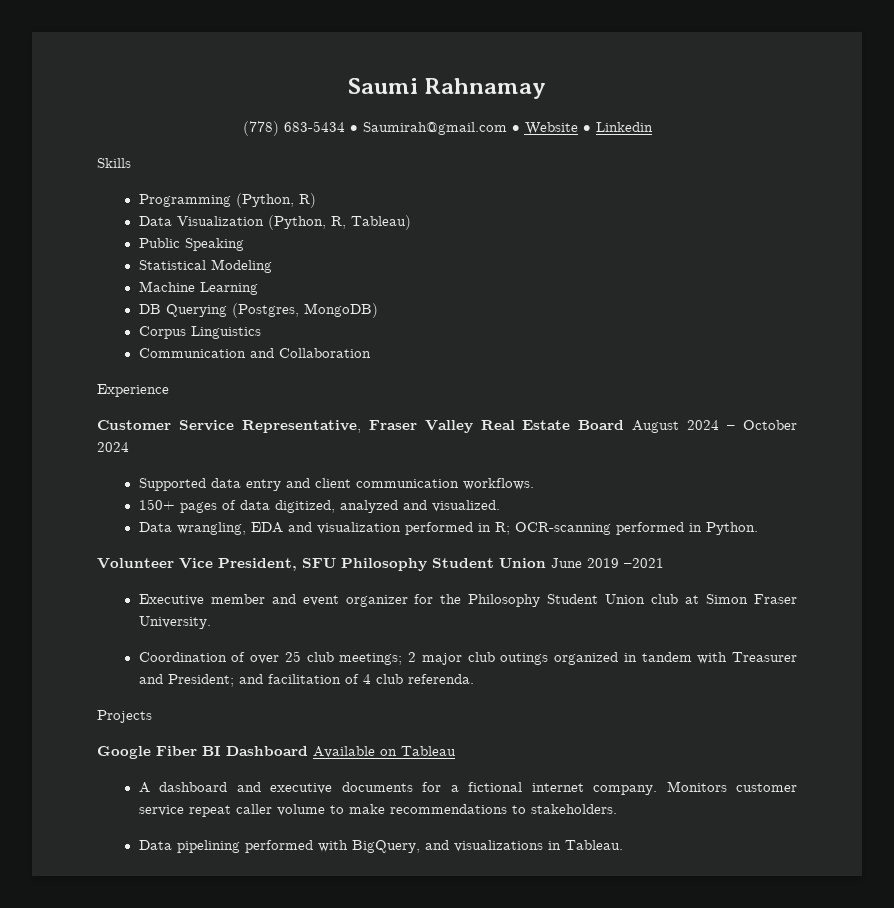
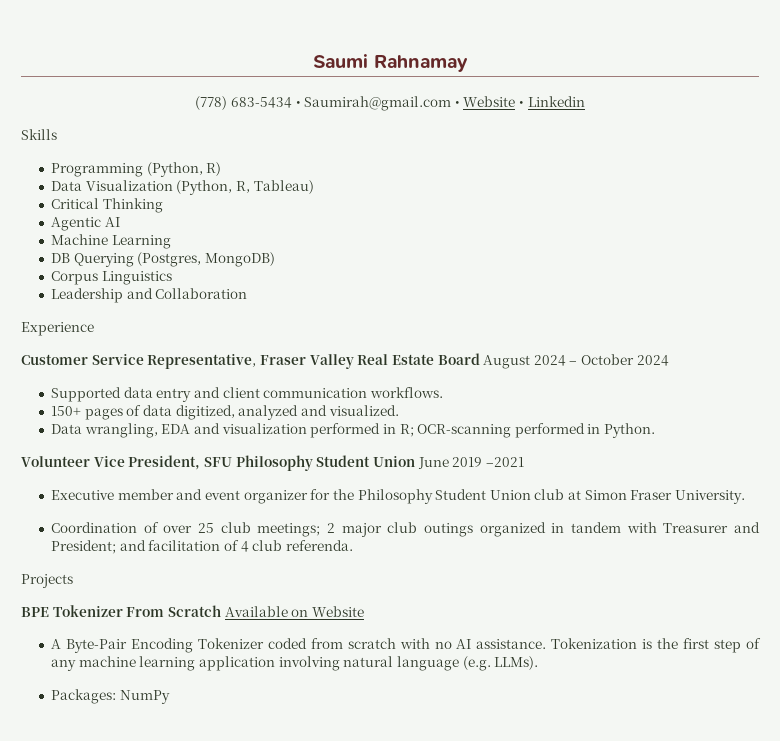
[138,238,244,251] [138,259,272,273] Public Speaking // Statistical Modeling -> [51,198,163,213] [51,217,120,231] Critical Thinking // Agentic AI
[138,348,246,358] Communication -> [51,288,124,303] Leadership
[97,746,308,759] Google Fiber BI Dashboard -> [21,605,221,617] BPE Tokenizer From Scratch
[401,746,456,756] Tableau -> [311,606,364,617] Website
[159,781,797,795] [138,804,617,817] [138,840,623,853] dashboard and executive documents for a fictional internet company. Monitors customer service repeat caller volume to make recommendations to stakeholders. // Data pipelining performed with BigQuery, and visualizations in Tableau. -> [65,638,761,653] [51,656,539,671] [51,689,170,704] Byte-Pair Encoding Tokenizer coded from scratch with no AI assistance. Tokenization is the first step of any machine learning application involving natural language (e.g. LLMs). // Packages: NumPy

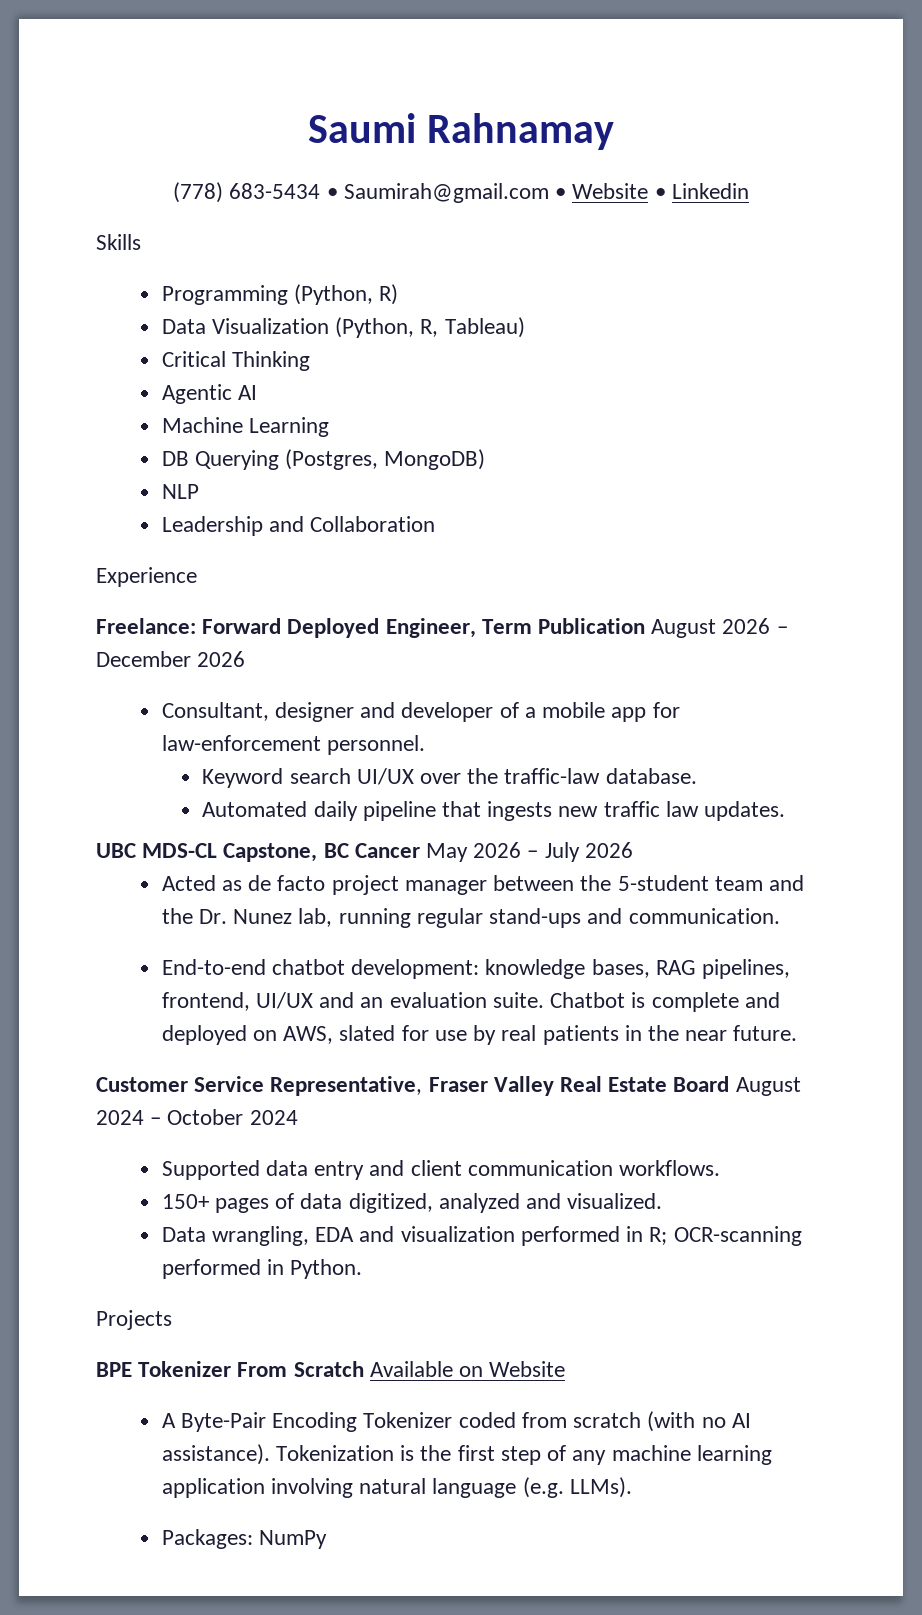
[51,271,172,285] Corpus Linguistics -> [161,484,199,499] NLP
(94, 329) none -> [96,618,788,638] [96,651,246,667] [161,702,680,722] [161,735,426,755] [202,768,697,788] [202,801,786,821] [96,842,633,862] [161,875,804,895] [161,908,780,928] [161,959,791,979] [161,992,780,1012] [161,1025,798,1045] // Freelance: Forward Deployed Engineer, Term Publication August 2026 – December 2026 // Consultant, designer and developer of a mobile app for law-enforcement personnel. // Keyword search UI/UX over the traffic-law database. // Automated daily pipeline that ingests new traffic law updates. // UBC MDS-CL Capstone, BC Cancer May 2026 – July 2026 // Acted as de facto project manager between the 5-student team and the Dr. Nunez lab, running regular stand-ups and communication. // End-to-end chatbot development: knowledge bases, RAG pipelines, frontend, UI/UX and an evaluation suite. Chatbot is complete and deployed on AWS, slated for use by real patients in the near future.
[21,455,524,471] [51,489,746,504] [51,522,760,537] [51,540,353,554] // Volunteer Vice President, SFU Philosophy Student Union June 2019 –2021 // Executive member and event organizer for the Philosophy Student Union club at Simon Fraser University. // Coordination of over 25 club meetings; 2 major club outings organized in tandem with Treasurer and President; and facilitation of 4 club referenda. -> (363, 1269) none
[399,638,430,649] with -> [647,1411,696,1432] (with
[476,639,547,649] assistance. -> [161,1444,270,1465] assistance).

